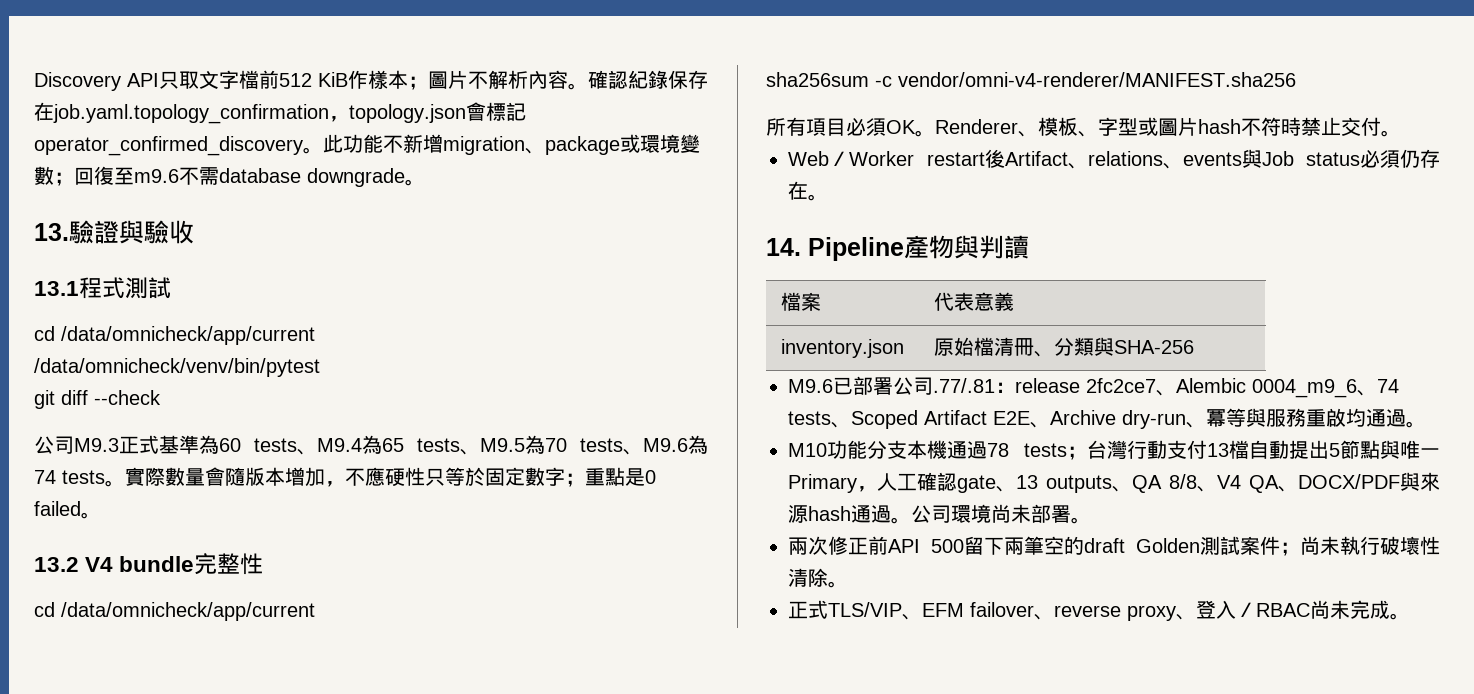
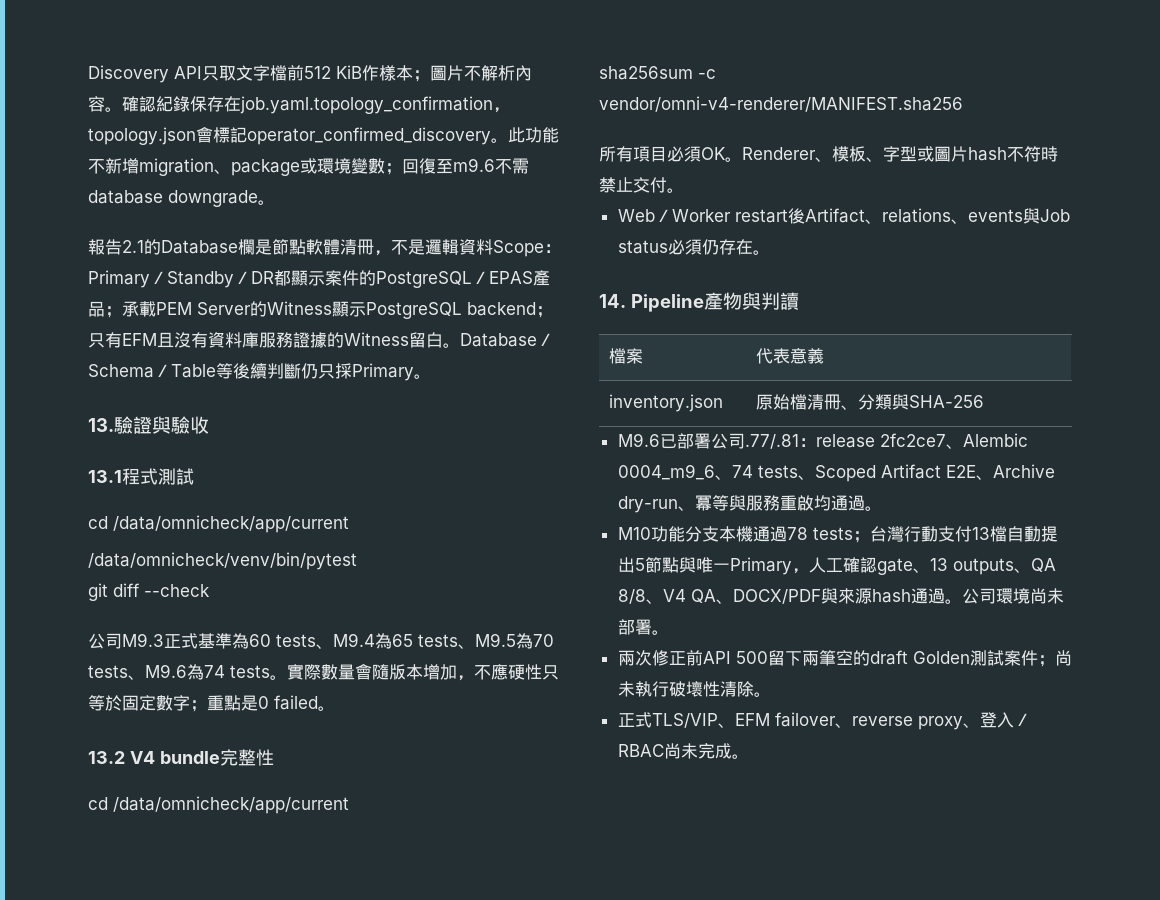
(425, 182) none -> [88,239,561,257] [88,270,550,288] [88,301,553,319] [88,332,554,348] [88,363,431,381] // 報告2.1的Database欄是節點軟體清冊，不是邏輯資料Scope：Primary／Standby／DR都顯示案件的PostgreSQL／EPAS產品；承載PEM Server的Witness顯示PostgreSQL backend；只有EFM且沒有資料庫服務證據的Witness留白。Database／Schema／Table等後續判斷仍只採Primary。

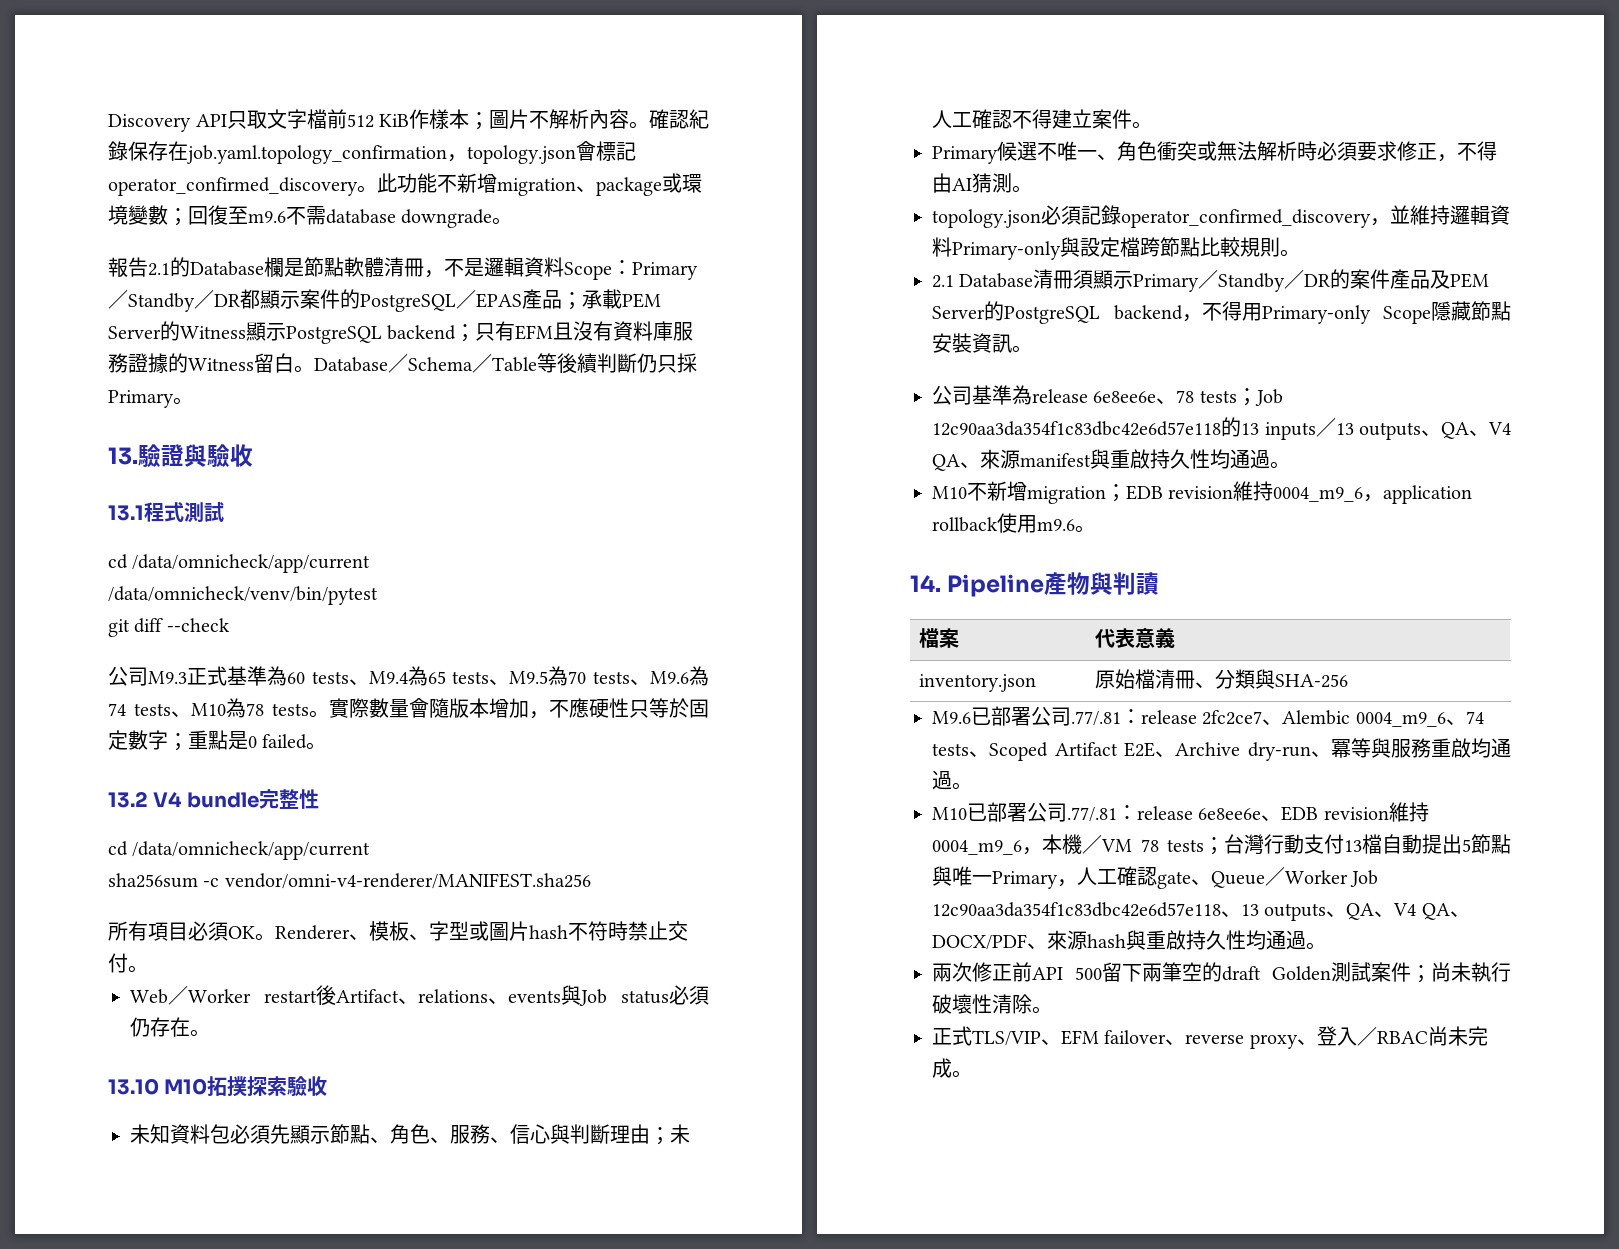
(270, 671) none -> [171,698,310,718] 、M10為78 tests
(770, 252) none -> [108,1076,328,1097] [130,1124,690,1145] [932,109,1152,129] [932,141,1497,164] [932,173,1032,193] [932,205,1510,228] [932,237,1300,260] [932,269,1490,292] [932,301,1511,324] [932,333,1032,353] [932,385,1283,406] [932,417,1511,440] [932,449,1290,471] [932,481,1473,504] [932,513,1095,533] // 13.10 M10拓撲探索驗收 // 未知資料包必須先顯示節點、角色、服務、信心與判斷理由；未人工確認不得建立案件。 // Primary候選不唯一、角色衝突或無法解析時必須要求修正，不得由AI猜測。 // topology.json必須記錄operator_confirmed_discovery，並維持邏輯資料Primary-only與設定檔跨節點比較規則。 // 2.1 Database清冊須顯示Primary／Standby／DR的案件產品及PEM Server的PostgreSQL backend，不得用Primary-only Scope隱藏節點安裝資訊。 // 公司基準為release 6e8ee6e、78 tests；Job 12c90aa3da354f1c83dbc42e6d57e118的13 inputs／13 outputs、QA、V4 QA、來源manifest與重啟持久性均通過。 // M10不新增migration；EDB revision維持0004_m9_6，application rollback使用m9.6。
[650,526,787,542] 功能分支本機通過 -> [967,802,1429,822] [932,834,1132,855] 已部署公司.77/.81：release 6e8ee6e、EDB revision維持0004_m9_6，本機／VM
[929,558,1056,575] [617,589,646,604] 13 outputs、QA 8/8 -> [1211,867,1379,888] [932,902,1375,921] Queue／Worker Job 12c90aa3da354f1c83dbc42e6d57e118、13 outputs、QA
[820,588,838,604] 與 -> [1027,943,1047,949] 、
[910,588,1064,604] [617,619,652,635] 通過。公司環境尚未部署 -> [1126,930,1306,950] 與重啟持久性均通過

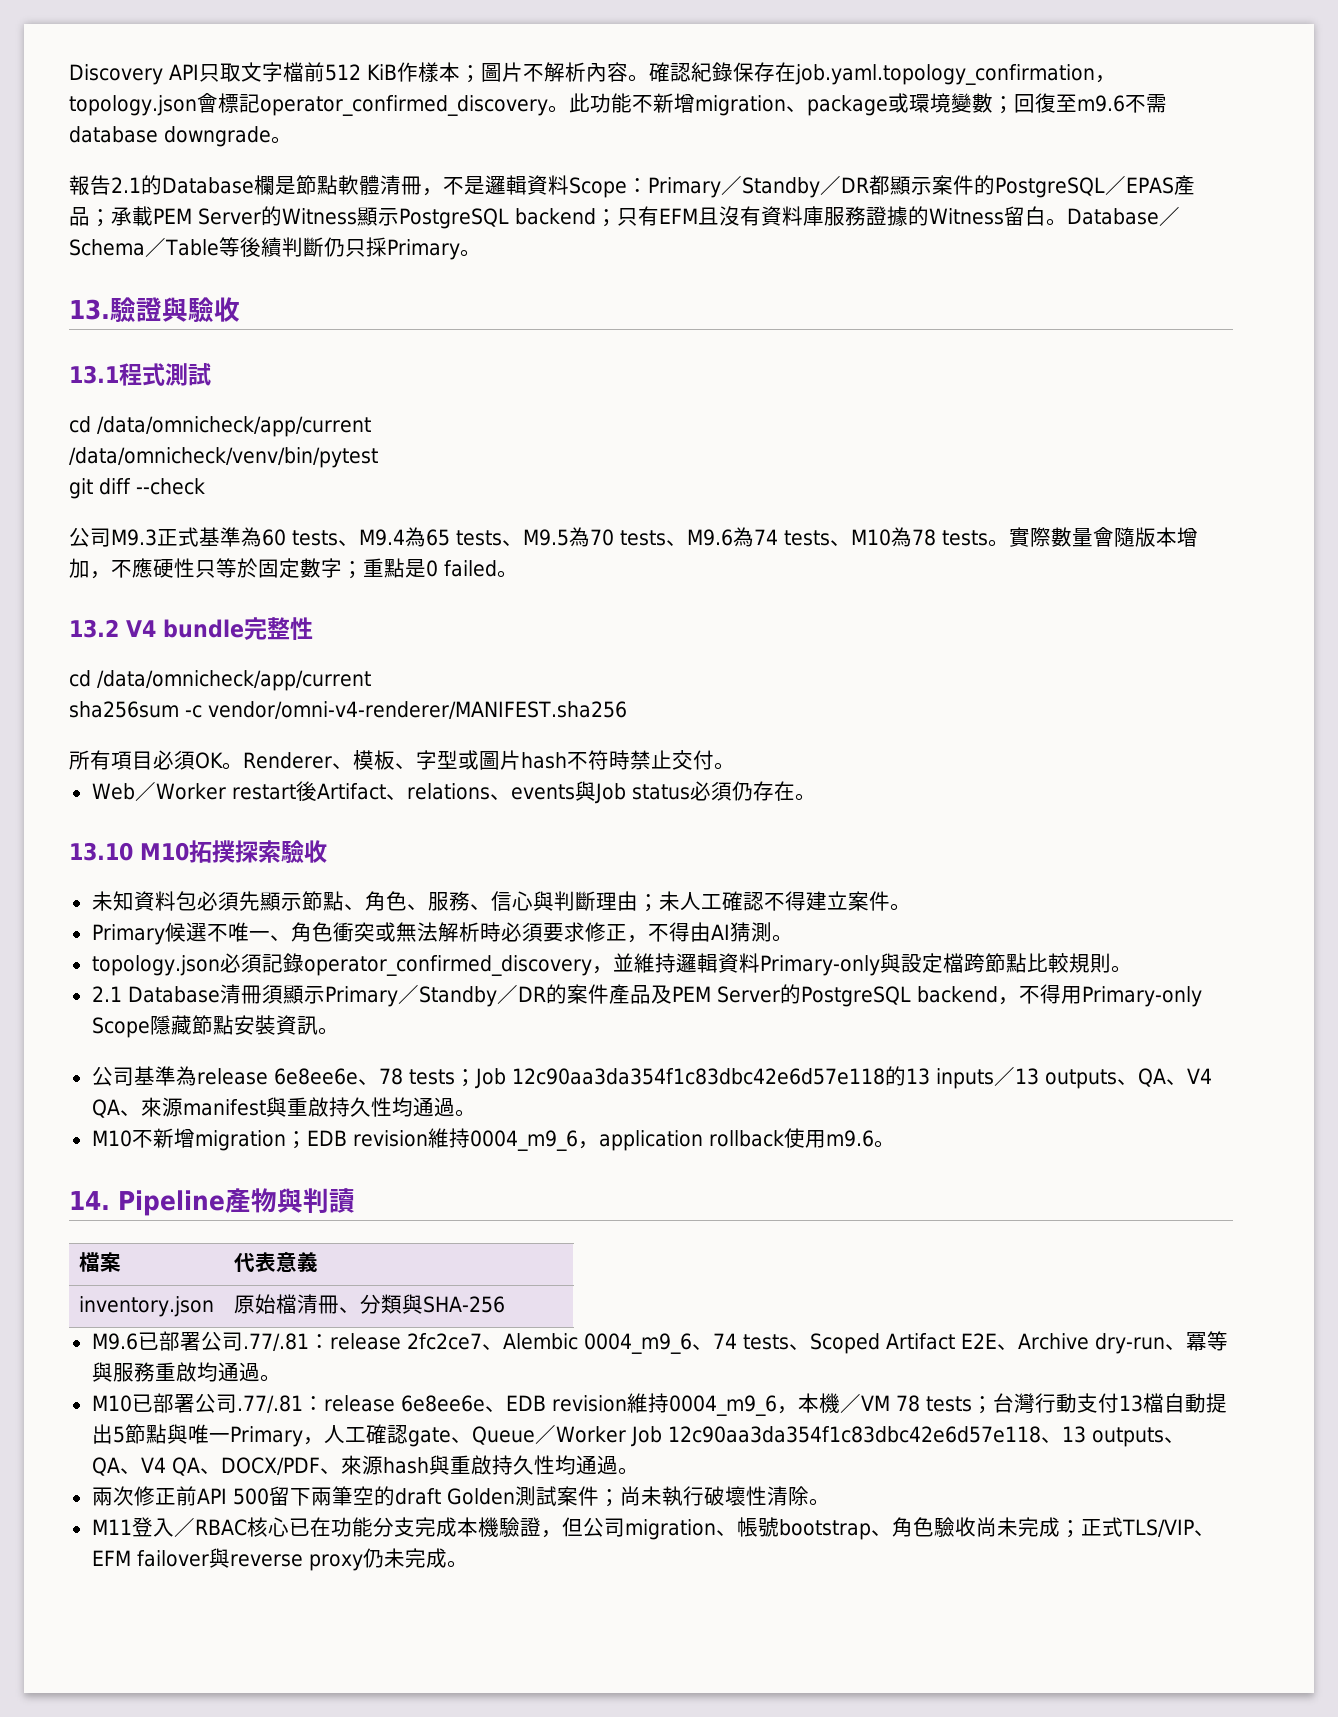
(1052, 1010) none -> [91,1517,1081,1540] M11登入／RBAC核心已在功能分支完成本機驗證，但公司migration、帳號bootstrap、角色驗收尚未完成；
[1165,1039,1186,1045] 、 -> [208,1548,230,1568] 與
[1296,1026,1448,1046] 、登入／RBAC尚 -> [362,1548,384,1568] 仍

